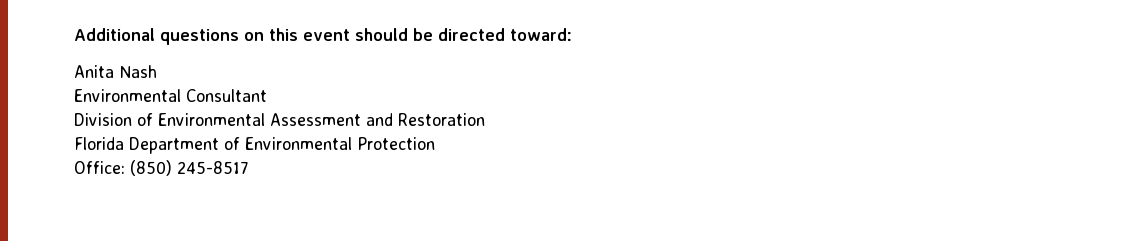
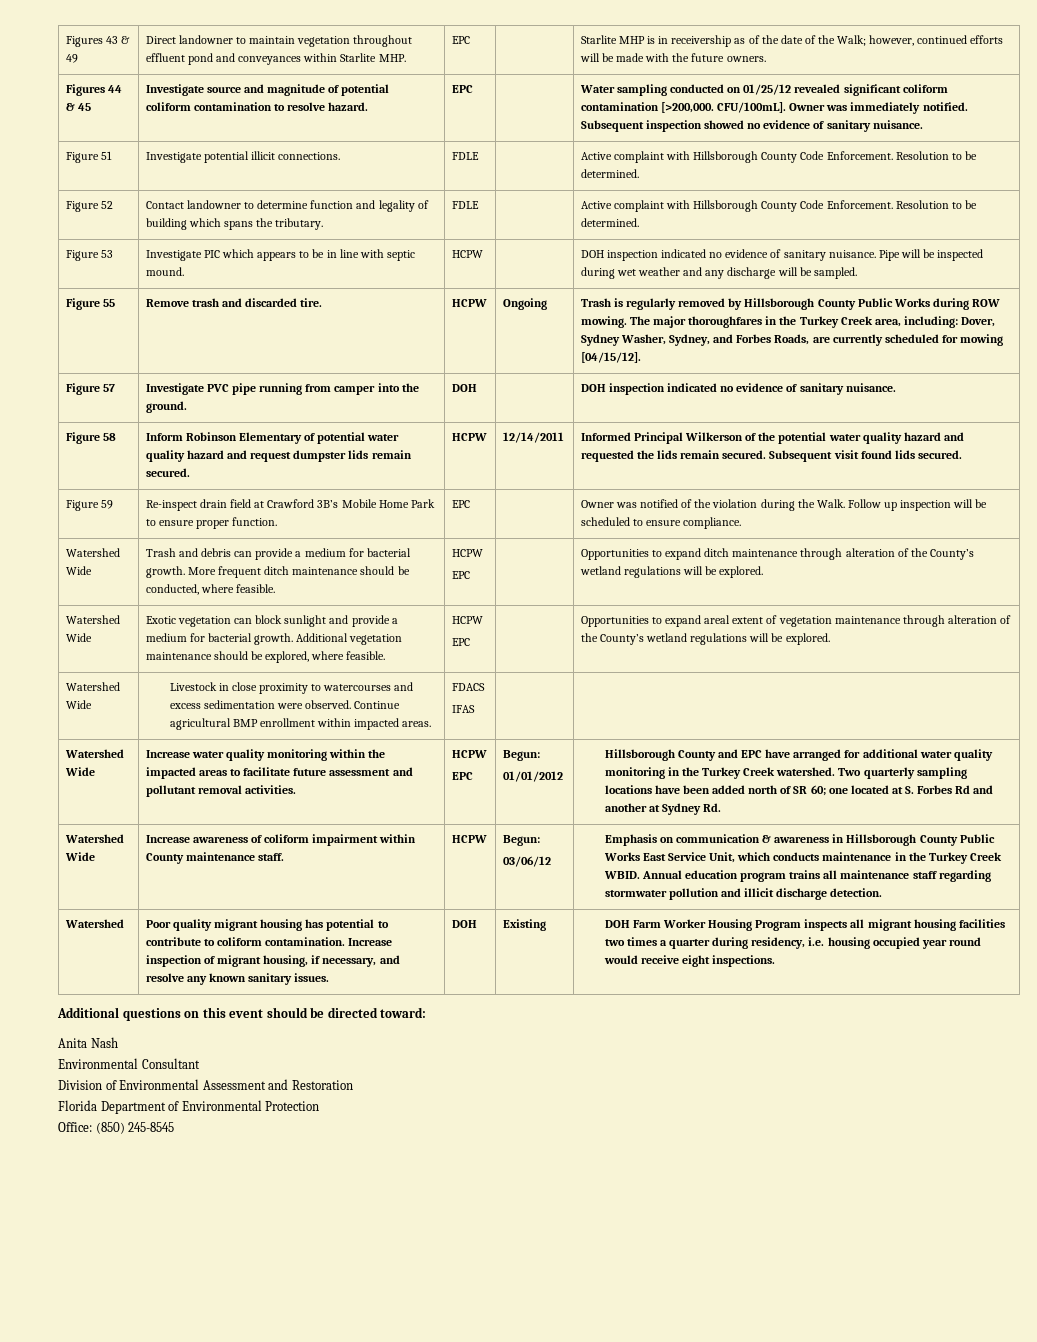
(74, 34) none -> [65,36,131,47] [65,54,78,63] [145,35,413,47] [145,53,406,65] [451,36,470,44] [580,35,1004,47] [579,53,766,62] [65,84,122,96] [65,103,91,111] [145,84,390,96] [145,102,369,111] [451,85,473,93] [579,84,948,96] [580,102,968,114] [580,120,923,132] [65,151,112,163] [145,151,341,163] [451,152,479,160] [580,151,977,163] [580,169,639,178] [65,201,113,212] [145,200,429,212] [145,218,324,230] [451,201,479,209] [580,200,977,212] [580,218,639,227] [65,250,113,261] [145,249,415,261] [145,267,184,276] [451,250,483,258] [580,249,984,261] [580,267,857,279] [65,298,115,310] [145,298,323,307] [451,299,487,307] [502,298,547,310] [580,298,1000,310] [580,316,995,328] [580,334,1003,346] [580,352,641,363] [65,383,115,395] [145,383,419,395] [145,401,187,413] [451,384,477,392] [580,383,896,395] [65,432,116,444] [145,432,400,444] [145,450,412,462] [145,468,190,477] [451,433,487,441] [502,432,564,443] [580,432,964,444] [580,450,962,462] [65,500,113,511] [145,499,435,511] [145,517,278,529] [451,500,470,508] [580,499,988,511] [580,517,742,529] [65,548,120,557] [65,566,92,575] [145,548,411,560] [145,566,410,578] [145,584,276,595] [451,549,483,557] [451,571,470,579] [580,548,974,560] [579,566,764,578] [65,615,120,624] [65,633,92,642] [145,615,398,627] [145,633,403,645] [145,651,386,663] [451,616,483,624] [451,638,470,646] [580,615,1011,627] [580,633,830,645] [65,682,120,691] [65,700,92,709] [169,682,414,694] [169,700,401,709] [169,718,432,730] [451,683,485,691] [451,705,475,713] [64,749,124,758] [64,767,95,776] [145,749,386,761] [145,767,413,779] [145,785,297,797] [451,750,487,758] [451,772,473,780] [502,750,540,761] [502,771,563,782] [604,749,993,761] [604,767,967,779] [604,785,994,796] [604,803,722,815] [64,834,124,843] [64,852,95,861] [145,834,417,846] [145,852,285,864] [451,835,487,843] [502,835,540,846] [502,856,551,867] [604,834,995,846] [603,852,1002,864] [603,870,991,882] [604,888,883,900] [64,919,124,928] [145,919,389,931] [145,937,393,946] [145,955,400,967] [145,973,330,985] [451,920,477,928] [502,919,546,931] [604,919,1005,931] [604,937,981,949] [603,955,776,967] Figures 43 & 49 | Direct landowner to maintain vegetation throughout effluent pond and conveyances within Starlite MHP. | EPC | | Starlite MHP is in receivership as of the date of the Walk; however, continued efforts will be made with the future owners. // Figures 44 & 45 | Investigate source and magnitude of potential coliform contamination to resolve hazard. | EPC | | Water sampling conducted on 01/25/12 revealed significant coliform contamination [>200,000. CFU/100mL]. Owner was immediately notified. Subsequent inspection showed no evidence of sanitary nuisance. // Figure 51 | Investigate potential illicit connections. | FDLE | | Active complaint with Hillsborough County Code Enforcement. Resolution to be determined. // Figure 52 | Contact landowner to determine function and legality of building which spans the tributary. | FDLE | | Active complaint with Hillsborough County Code Enforcement. Resolution to be determined. // Figure 53 | Investigate PIC which appears to be in line with septic mound. | HCPW | | DOH inspection indicated no evidence of sanitary nuisance. Pipe will be inspected during wet weather and any discharge will be sampled. // Figure 55 | Remove trash and discarded tire. | HCPW | Ongoing | Trash is regularly removed by Hillsborough County Public Works during ROW mowing. The major thoroughfares in the Turkey Creek area, including: Dover, Sydney Washer, Sydney, and Forbes Roads, are currently scheduled for mowing [04/15/12]. // Figure 57 | Investigate PVC pipe running from camper into the ground. | DOH | | DOH inspection indicated no evidence of sanitary nuisance. // Figure 58 | Inform Robinson Elementary of potential water quality hazard and request dumpster lids remain secured. | HCPW | 12/14/2011 | Informed Principal Wilkerson of the potential water quality hazard and requested the lids remain secured. Subsequent visit found lids secured. // Figure 59 | Re-inspect drain field at Crawford 3B’s Mobile Home Park to ensure proper function. | EPC | | Owner was notified of the violation during the Walk. Follow up inspection will be scheduled to ensure compliance. // Watershed Wide | Trash and debris can provide a medium for bacterial growth. More frequent ditch maintenance should be conducted, where feasible. | HCPW // EPC | | Opportunities to expand ditch maintenance through alteration of the County’s wetland regulations will be explored. // Watershed Wide | Exotic vegetation can block sunlight and provide a medium for bacterial growth. Additional vegetation maintenance should be explored, where feasible. | HCPW // EPC | | Opportunities to expand areal extent of vegetation maintenance through alteration of the County’s wetland regulations will be explored. // Watershed Wide | Livestock in close proximity to watercourses and excess sedimentation were observed. Continue agricultural BMP enrollment within impacted areas. | FDACS // IFAS | | // Watershed Wide | Increase water quality monitoring within the impacted areas to facilitate future assessment and pollutant removal activities. | HCPW // EPC | Begun: // 01/01/2012 | Hillsborough County and EPC have arranged for additional water quality monitoring in the Turkey Creek watershed. Two quarterly sampling locations have been added north of SR 60; one located at S. Forbes Rd and another at Sydney Rd. // Watershed Wide | Increase awareness of coliform impairment within County maintenance staff. | HCPW | Begun: // 03/06/12 | Emphasis on communication & awareness in Hillsborough County Public Works East Service Unit, which conducts maintenance in the Turkey Creek WBID. Annual education program trains all maintenance staff regarding stormwater pollution and illicit discharge detection. // Watershed | Poor quality migrant housing has potential to contribute to coliform contamination. Increase inspection of migrant housing, if necessary, and resolve any known sanitary issues. | DOH | Existing | DOH Farm Worker Housing Program inspects all migrant housing facilities two times a quarter during residency, i.e. housing occupied year round would receive eight inspections. //
[177,161,248,174] 245-8517 -> [128,1122,175,1132] 245-8545

